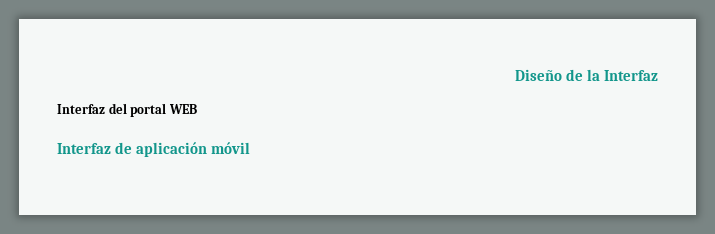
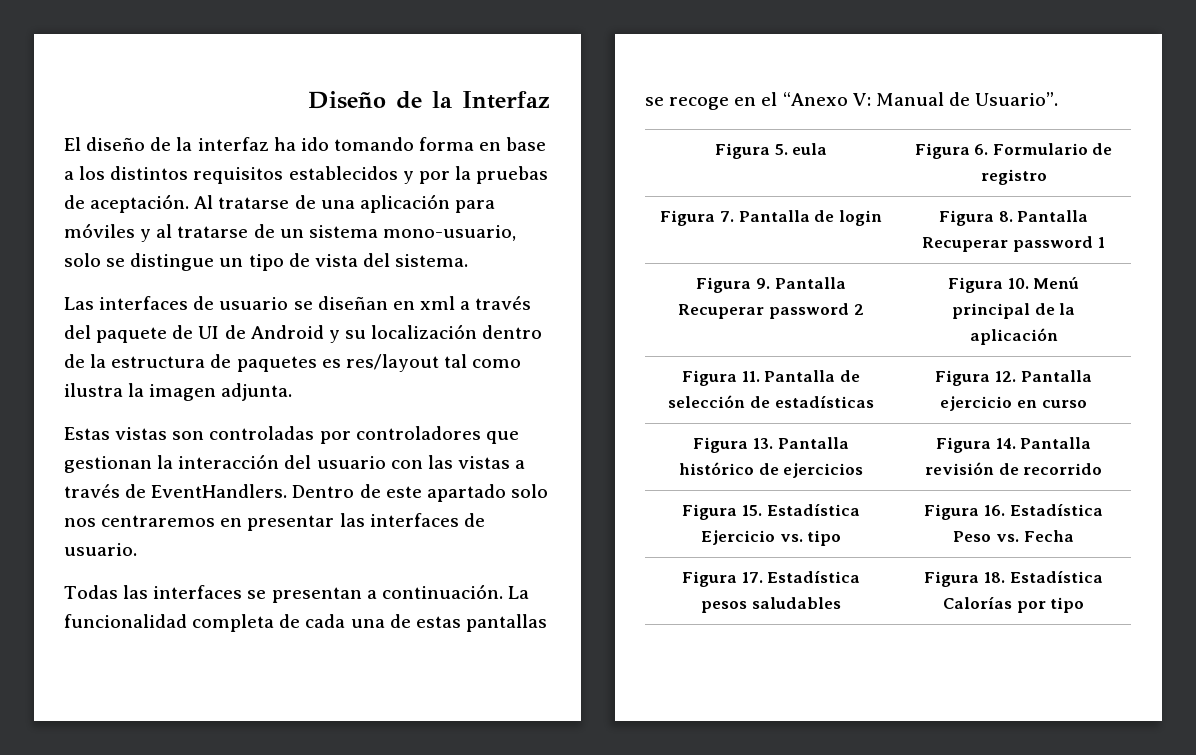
[57,103,197,117] [57,142,250,157] Interfaz del portal WEB // Interfaz de aplicación móvil -> [64,137,547,151] [64,166,549,184] [64,194,495,213] [64,223,516,242] [64,253,469,271] [64,296,532,310] [64,324,543,343] [64,354,522,372] [64,383,293,401] [64,426,519,444] [64,454,526,473] [64,484,548,502] [64,513,485,531] [64,543,137,556] [64,584,529,603] [64,614,547,632] [645,92,1059,110] [714,143,828,159] [914,143,1113,159] [980,169,1047,185] [660,210,882,226] [938,210,1089,226] [922,236,1105,252] [696,277,846,293] [678,303,864,319] [947,277,1080,293] [951,303,1076,319] [969,328,1058,345] [682,370,860,386] [668,395,874,408] [935,370,1092,386] [940,396,1087,411] [693,437,849,453] [678,462,864,478] [935,437,1092,453] [924,462,1103,475] [682,504,860,520] [700,530,842,546] [924,504,1103,520] [953,530,1074,542] [681,571,861,587] [701,597,841,613] [924,571,1103,587] [942,597,1085,613] El diseño de la interfaz ha ido tomando forma en base a los distintos requisitos establecidos y por la pruebas de aceptación. Al tratarse de una aplicación para móviles y al tratarse de un sistema mono-usuario, solo se distingue un tipo de vista del sistema. // Las interfaces de usuario se diseñan en xml a través del paquete de UI de Android y su localización dentro de la estructura de paquetes es res/layout tal como ilustra la imagen adjunta. // Estas vistas son controladas por controladores que gestionan la interacción del usuario con las vistas a través de EventHandlers. Dentro de este apartado solo nos centraremos en presentar las interfaces de usuario. // Todas las interfaces se presentan a continuación. La funcionalidad completa de cada una de estas pantallas se recoge en el “Anexo V: Manual de Usuario”. // Figura 5. eula | Figura 6. Formulario de registro // Figura 7. Pantalla de login | Figura 8. Pantalla Recuperar password 1 // Figura 9. Pantalla Recuperar password 2 | Figura 10. Menú principal de la aplicación // Figura 11. Pantalla de selección de estadísticas | Figura 12. Pantalla ejercicio en curso // Figura 13. Pantalla histórico de ejercicios | Figura 14. Pantalla revisión de recorrido // Figura 15. Estadística Ejercicio vs. tipo | Figura 16. Estadística Peso vs. Fecha // Figura 17. Estadística pesos saludables | Figura 18. Estadística Calorías por tipo

